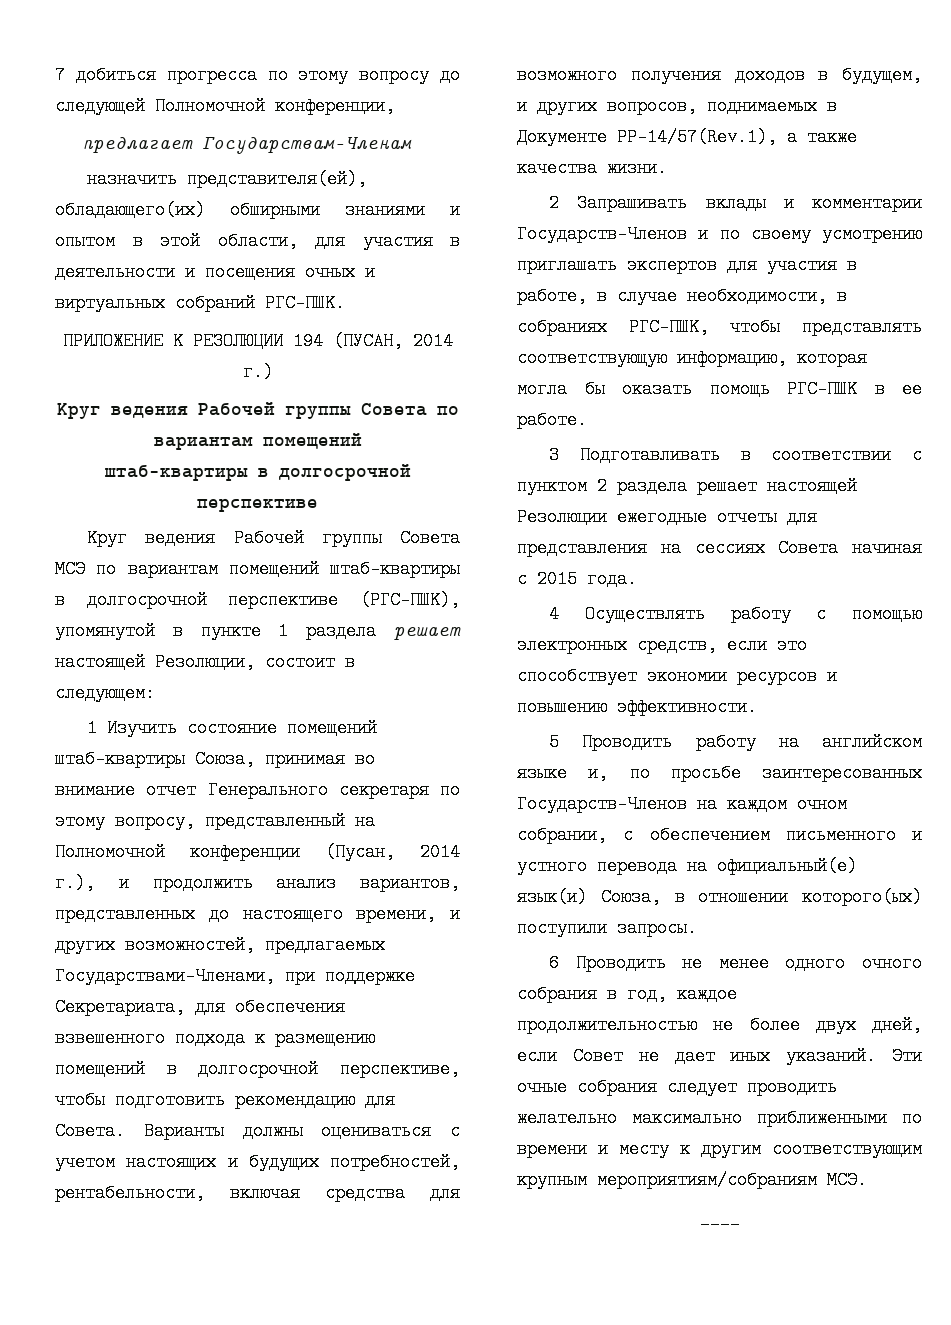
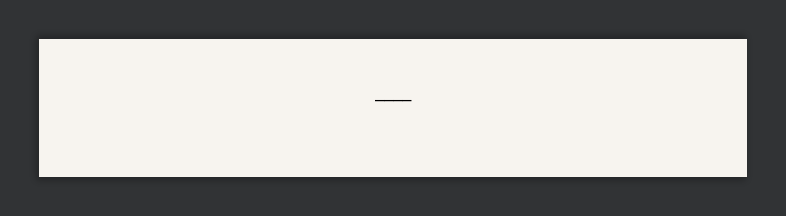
[55,66,460,84] [55,97,395,115] [81,137,412,154] [87,170,368,188] [55,201,460,219] [55,232,460,250] [55,264,375,281] [55,294,345,312] [62,332,453,350] [242,363,273,381] [56,402,459,419] [153,433,362,450] [103,464,411,481] [197,498,318,512] [87,530,461,547] [55,560,460,578] [55,591,460,609] [55,622,462,640] [55,653,355,671] [55,684,155,702] [87,719,378,737] [55,750,375,768] [55,782,460,799] [55,812,375,830] [55,843,460,861] [55,874,460,892] [55,905,460,923] [55,936,385,954] [55,967,415,985] [55,998,345,1016] [55,1030,375,1047] [55,1060,460,1078] [55,1092,395,1109] [55,1122,460,1140] [55,1153,460,1171] [55,1184,460,1202] [517,66,922,84] [517,97,837,115] [517,128,857,146] [517,159,667,177] [549,194,922,212] [517,225,922,243] [517,257,857,274] [517,287,847,305] [517,318,922,336] [517,349,867,367] [517,380,922,398] [517,411,587,429] [549,446,922,464] [517,477,857,495] [517,509,817,526] [517,540,922,557] [517,570,637,588] [549,605,922,623] [517,636,807,654] [517,668,837,685] [517,698,757,716] [549,733,922,751] [517,764,922,782] [517,795,847,813] [517,826,922,844] [517,857,857,875] [517,888,922,906] [517,919,697,937] [549,954,922,972] [517,985,737,1003] [517,1016,922,1034] [517,1047,922,1065] [517,1079,837,1096] [517,1110,922,1127] [517,1141,922,1158] [517,1171,867,1189] 7 добиться прогресса по этому вопросу до следующей Полномочной конференции, // предлагает Государствам-Членам // назначить представителя(ей), обладающего(их) обширными знаниями и опытом в этой области, для участия в деятельности и посещения очных и виртуальных собраний РГС-ПШК. // ПРИЛОЖЕНИЕ К РЕЗОЛЮЦИИ 194 (ПУСАН, 2014 г.) // Круг ведения Рабочей группы Совета по вариантам помещений // штаб-квартиры в долгосрочной перспективе // Круг ведения Рабочей группы Совета МСЭ по вариантам помещений штаб-квартиры в долгосрочной перспективе (РГС-ПШК), упомянутой в пункте 1 раздела решает настоящей Резолюции, состоит в следующем: // 1 Изучить состояние помещений штаб-квартиры Союза, принимая во внимание отчет Генерального секретаря по этому вопросу, представленный на Полномочной конференции (Пусан, 2014 г.), и продолжить анализ вариантов, представленных до настоящего времени, и других возможностей, предлагаемых Государствами-Членами, при поддержке Секретариата, для обеспечения взвешенного подхода к размещению помещений в долгосрочной перспективе, чтобы подготовить рекомендацию для Совета. Варианты должны оцениваться с учетом настоящих и будущих потребностей, рентабельности, включая средства для возможного получения доходов в будущем, и других вопросов, поднимаемых в Документе PP-14/57(Rev.1), а также качества жизни. // 2 Запрашивать вклады и комментарии Государств-Членов и по своему усмотрению приглашать экспертов для участия в работе, в случае необходимости, в собраниях РГС-ПШК, чтобы представлять соответствующую информацию, которая могла бы оказать помощь РГС-ПШК в ее работе. // 3 Подготавливать в соответствии с пунктом 2 раздела решает настоящей Резолюции ежегодные отчеты для представления на сессиях Совета начиная с 2015 года. // 4 Осуществлять работу с помощью электронных средств, если это способствует экономии ресурсов и повышению эффективности. // 5 Проводить работу на английском языке и, по просьбе заинтересованных Государств-Членов на каждом очном собрании, с обеспечением письменного и устного перевода на официальный(е) язык(и) Союза, в отношении которого(ых) поступили запросы. // 6 Проводить не менее одного очного собрания в год, каждое продолжительностью не более двух дней, если Совет не дает иных указаний. Эти очные собрания следует проводить желательно максимально приближенными по времени и месту к другим соответствующим крупным мероприятиям/собраниям МСЭ. // -> (375, 100) none

